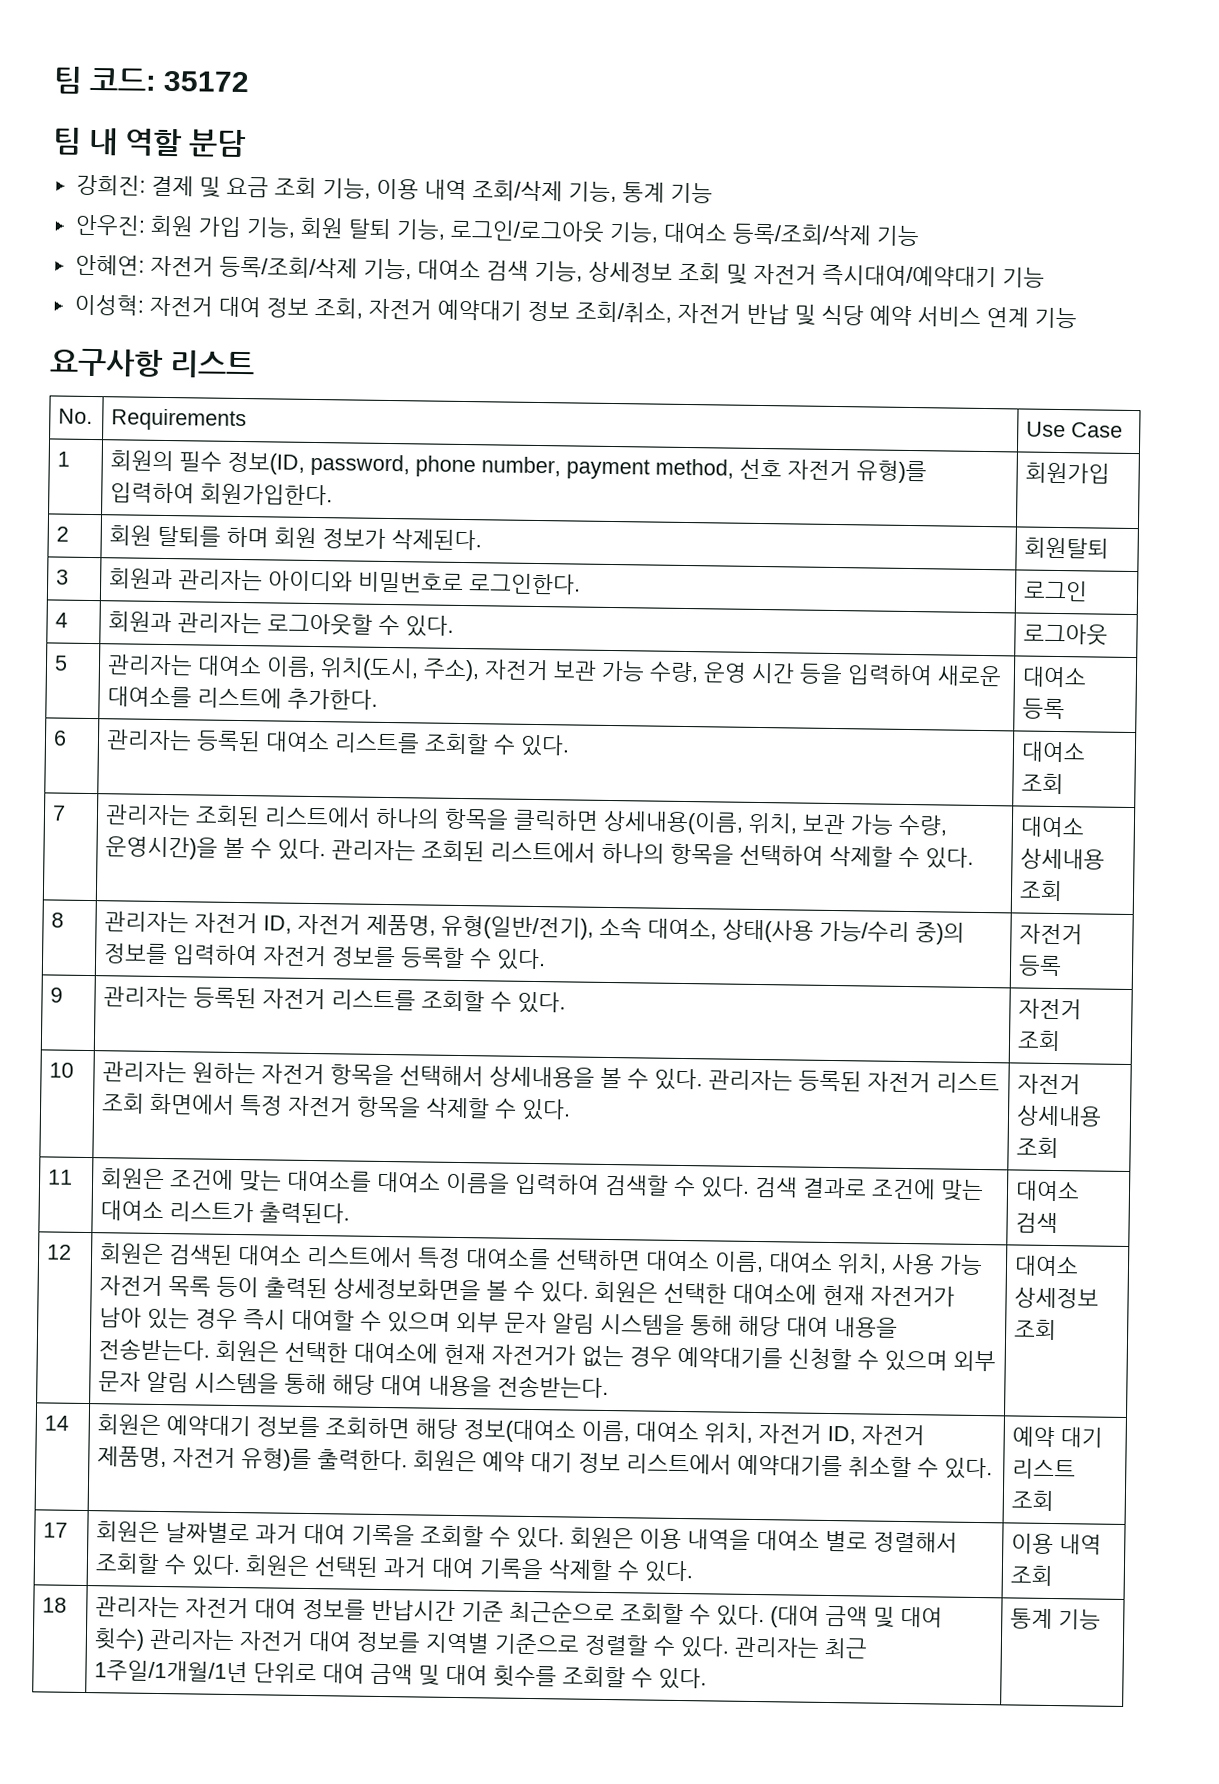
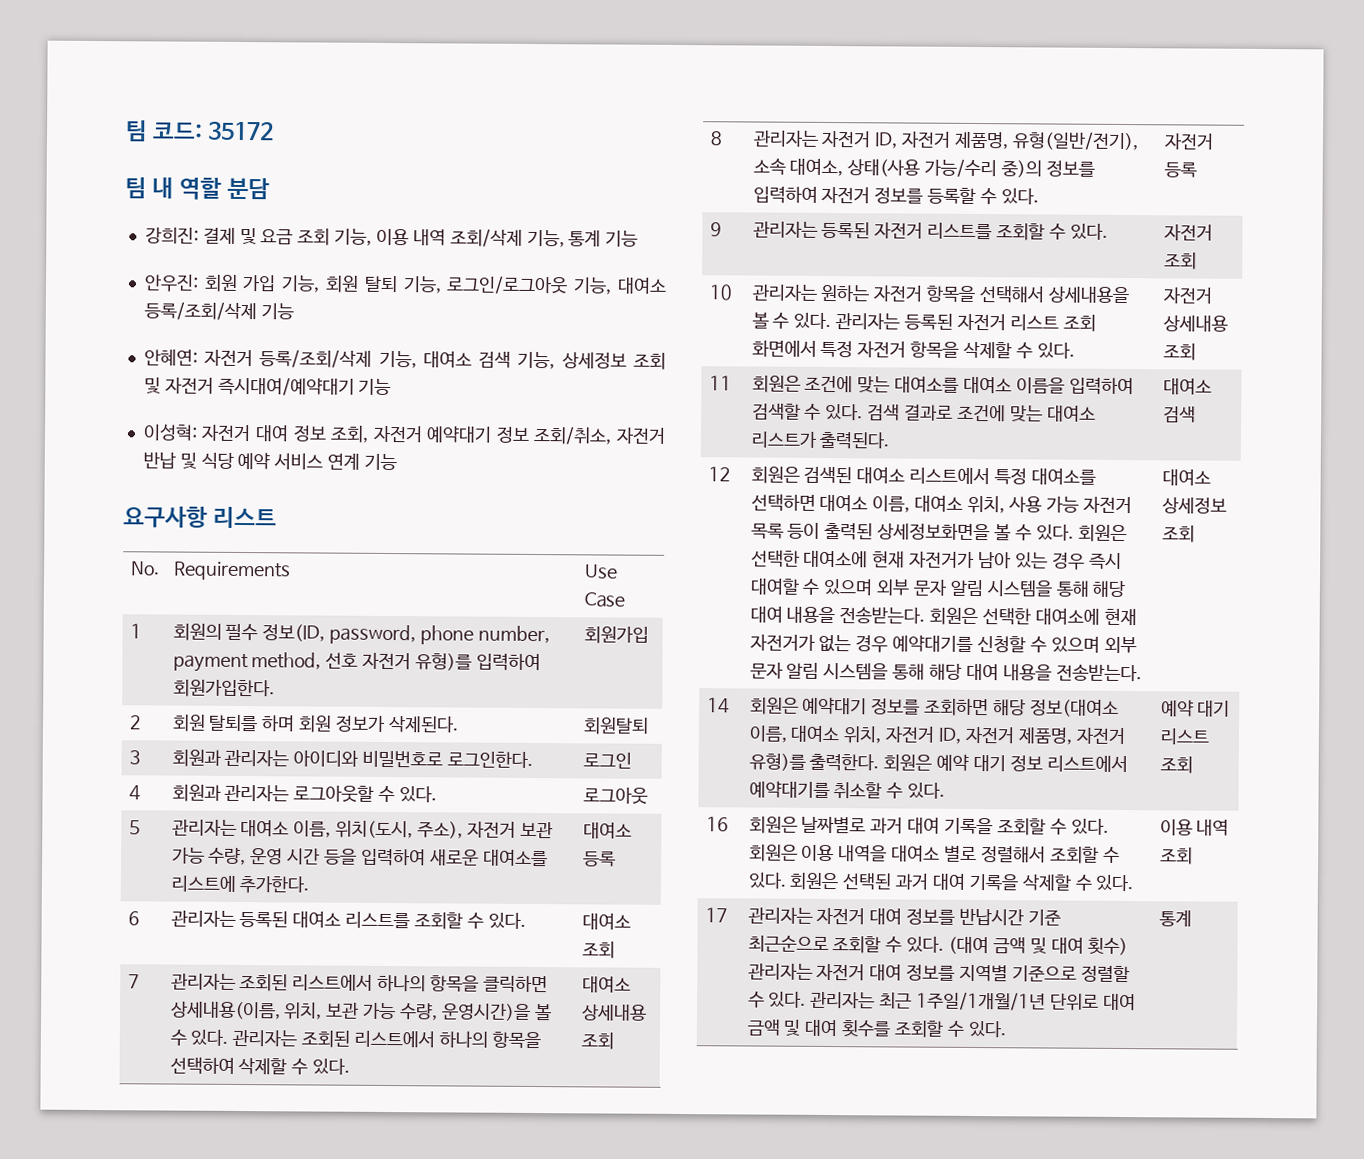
[43,1522,69,1538] 17 -> [705,816,729,832] 16
[42,1597,68,1613] 18 -> [704,907,728,923] 17
[1058,1609,1102,1630] 기능 -> (1192, 918) none

